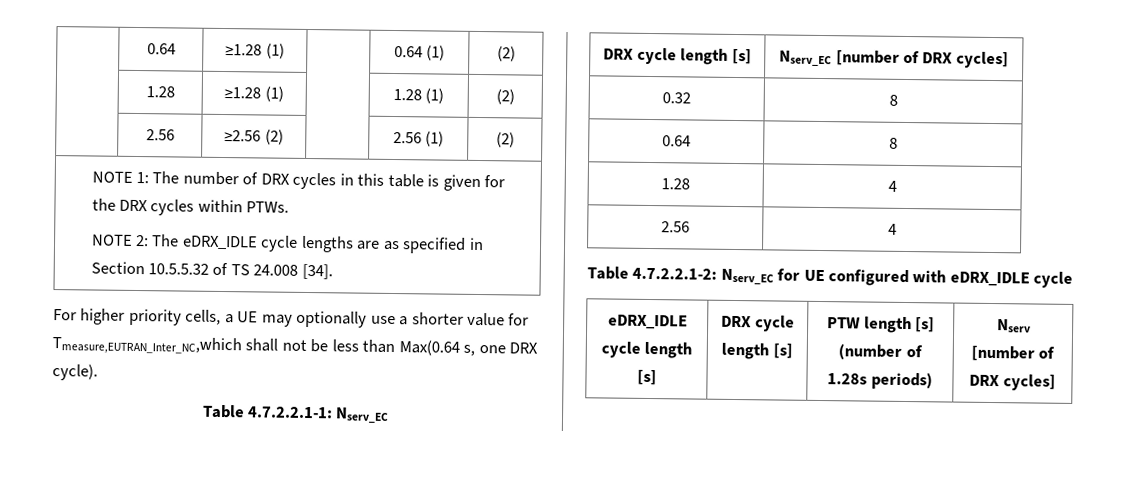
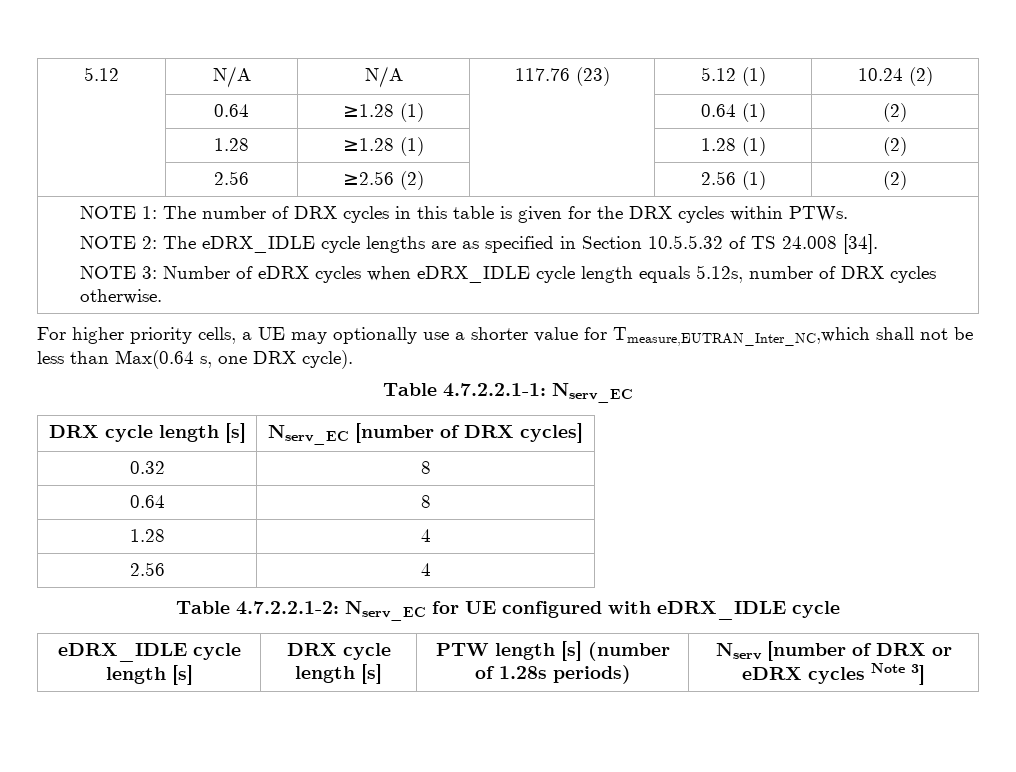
(146, 49) none -> [84,67,119,81] [212,66,251,88] [364,66,403,88] [514,67,610,86] [700,67,766,86] [857,67,933,86] 5.12 | N/A | N/A | 117.76 (23) | 5.12 (1) | 10.24 (2) //
(333, 271) none -> [80,265,937,283] [80,289,163,304] // NOTE 3: Number of eDRX cycles when eDRX_IDLE cycle length equals 5.12s, number of DRX cycles otherwise.
[1002,374,1056,391] cycles] -> [931,647,952,656] [742,663,925,685] or eDRX cycles Note 3]

